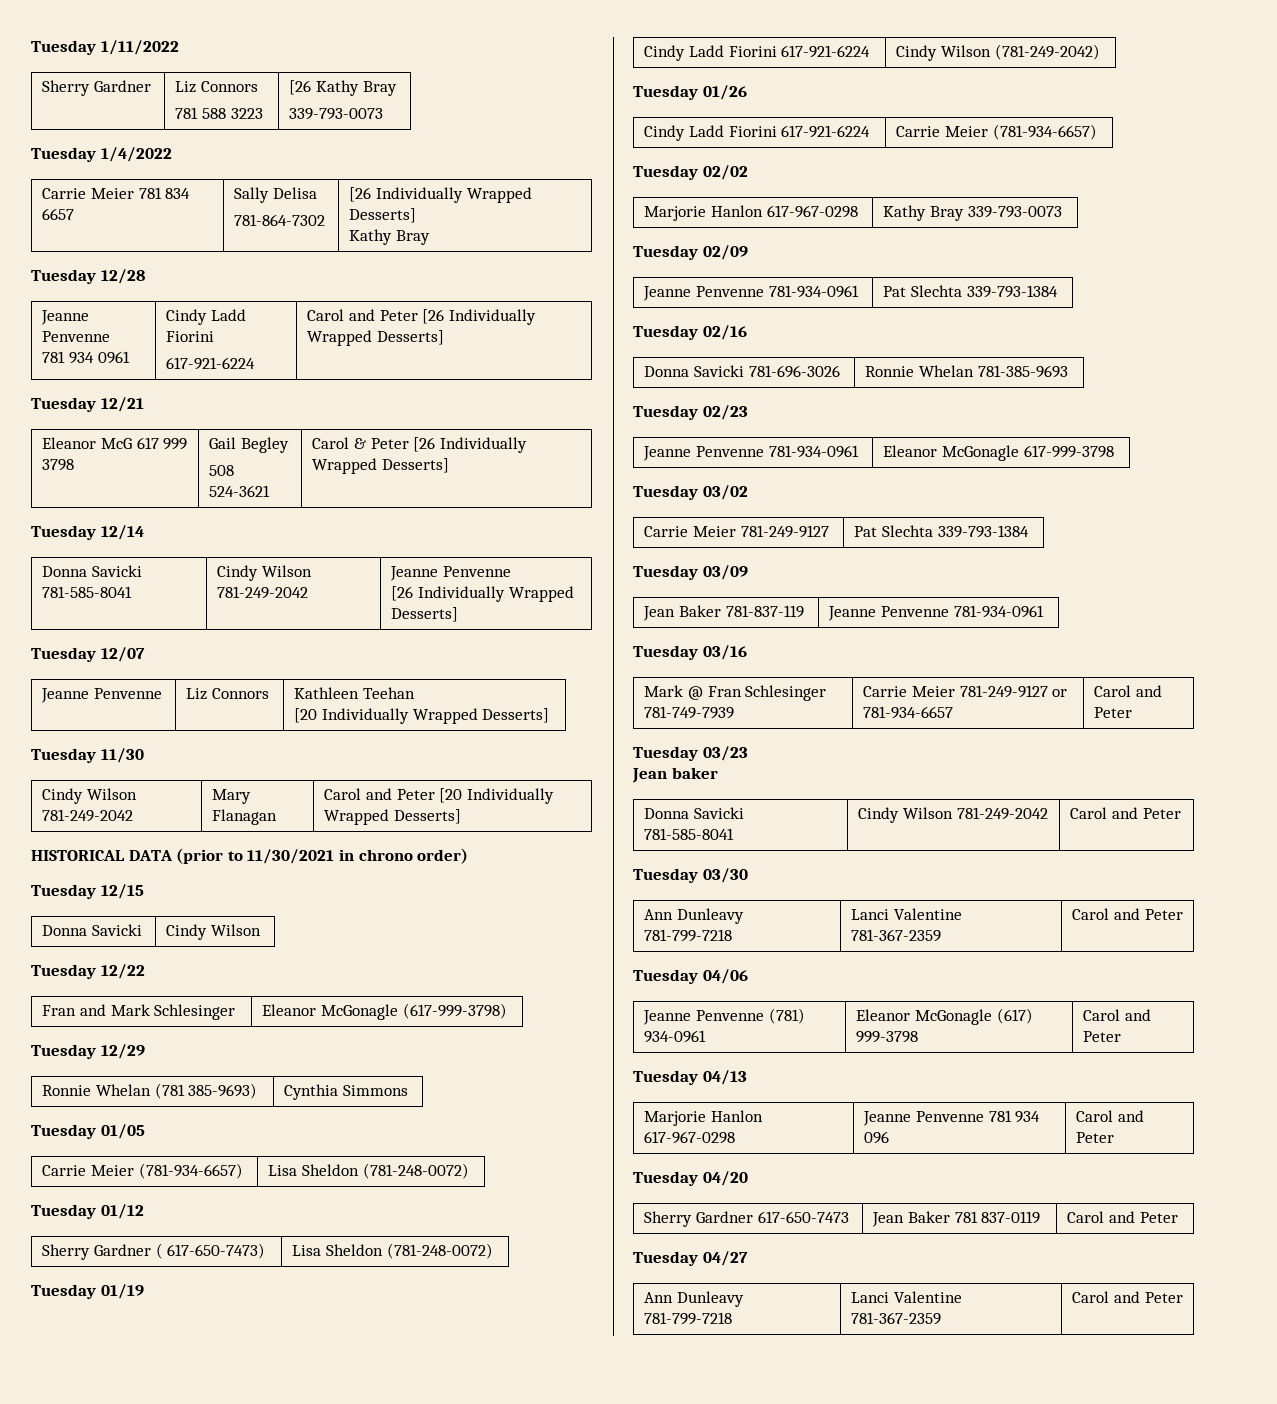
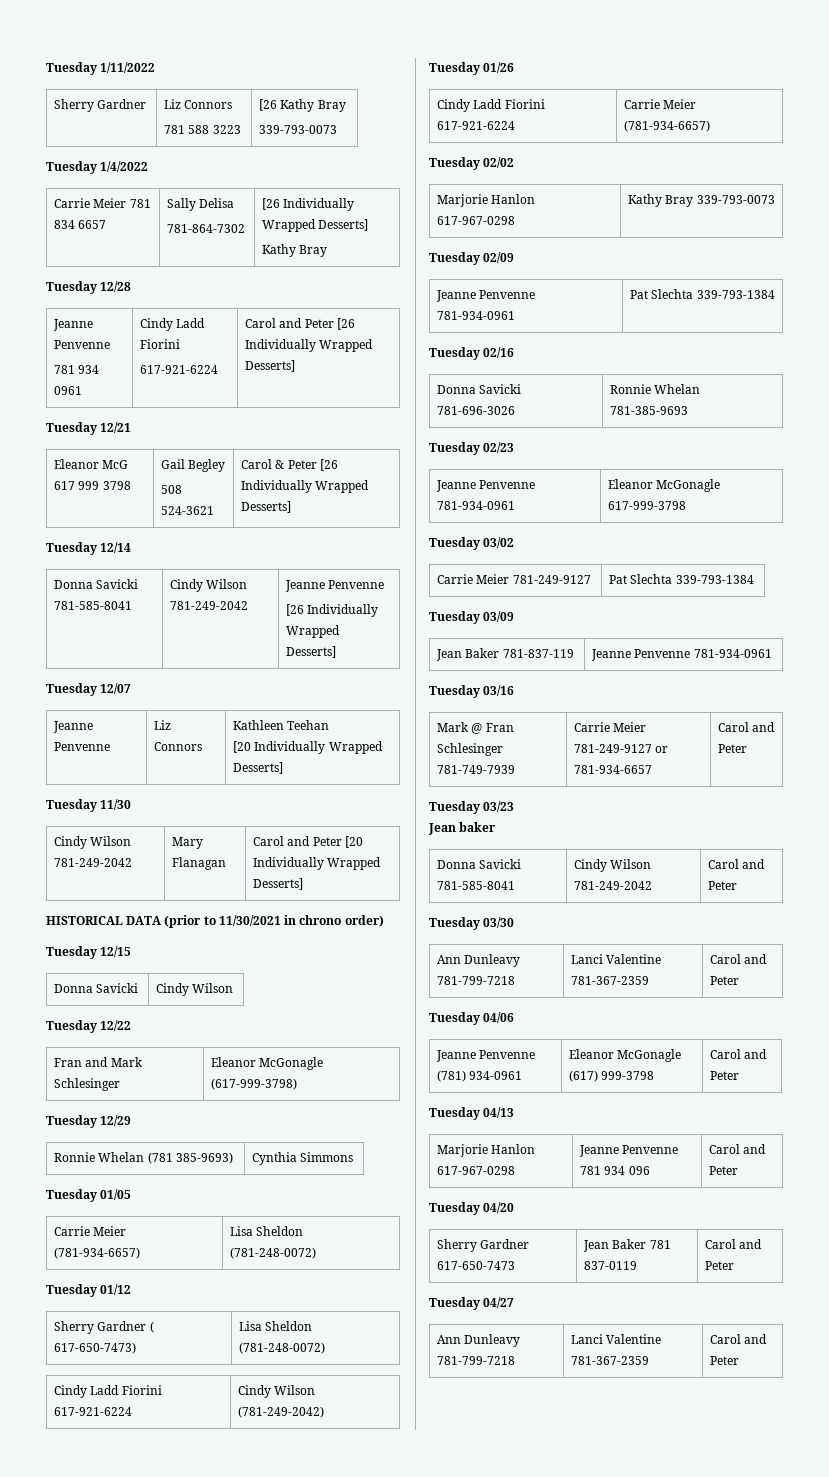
[31,1284,144,1299] // Tuesday 01/19 -> (326, 1348) none

